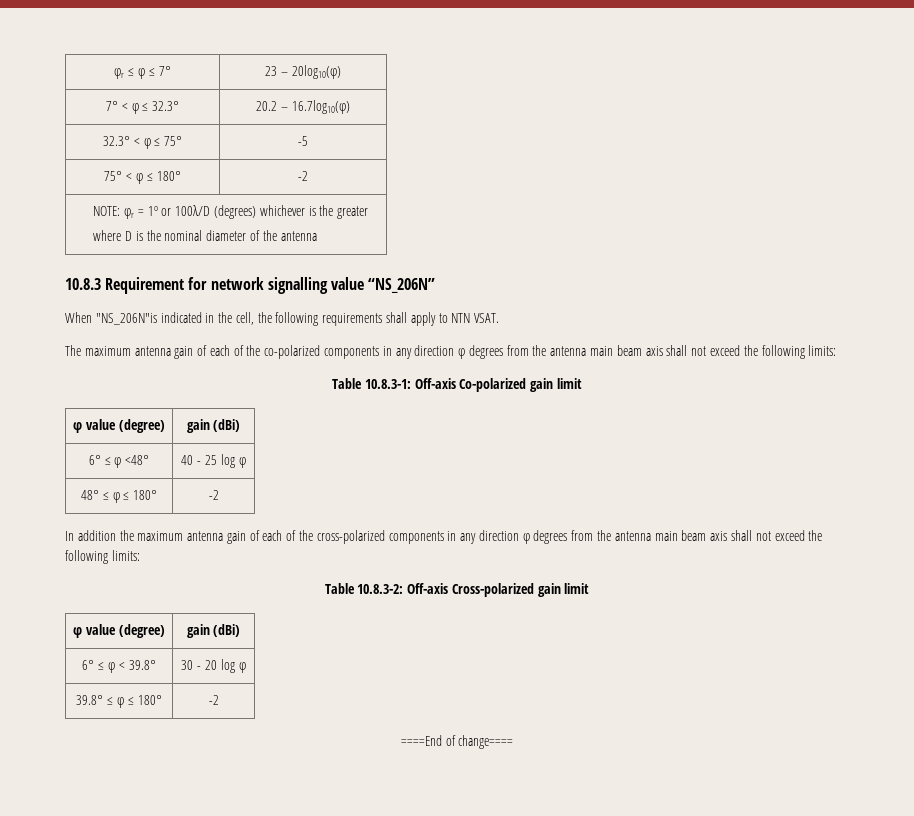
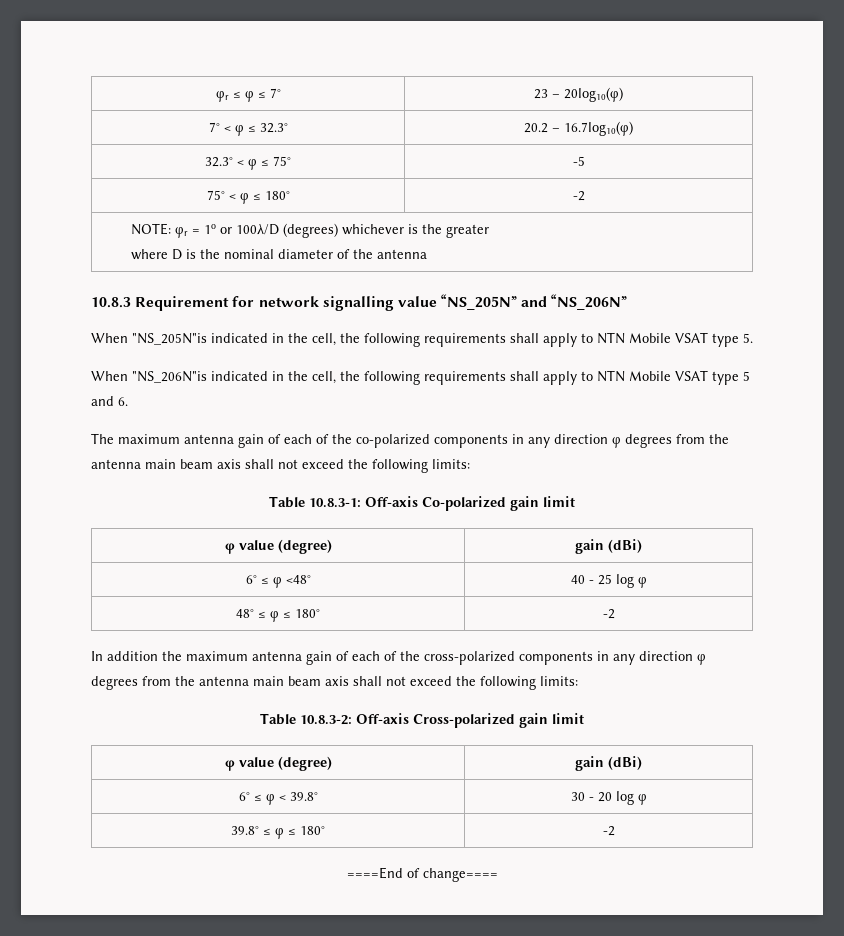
(364, 283) none -> [441,294,548,310] “NS_205N” and
(436, 285) none -> [91,332,753,347] // When "NS_205N"is indicated in the cell, the following requirements shall apply to NTN Mobile VSAT type 5.
[474,313,500,323] VSAT. -> [629,370,750,385] [91,396,128,406] Mobile VSAT type 5 and 6.

